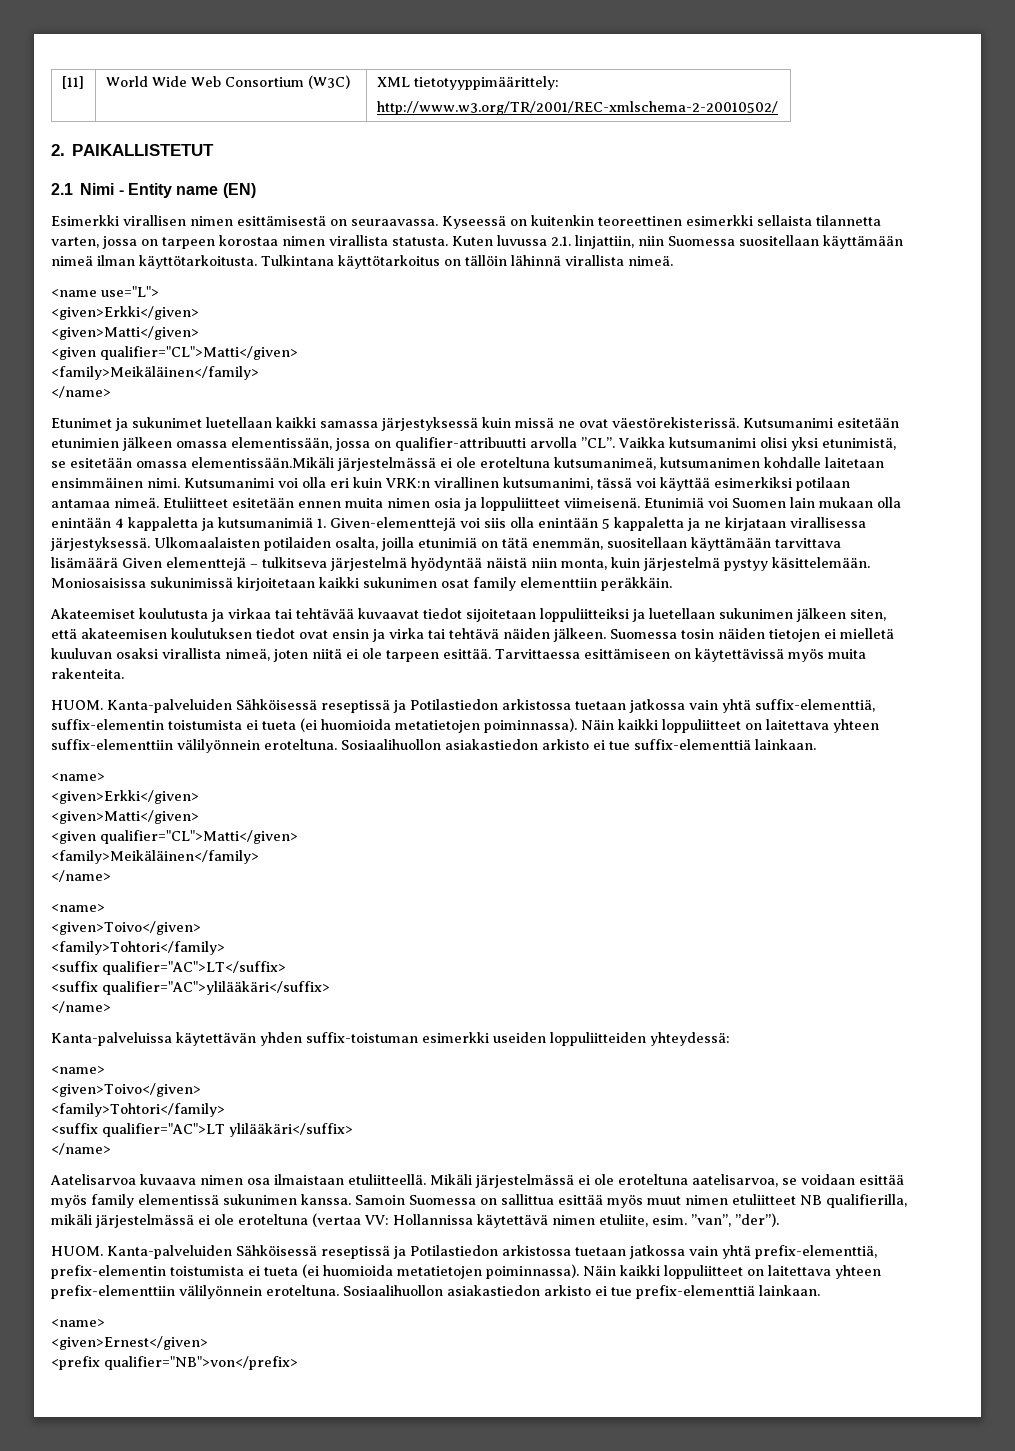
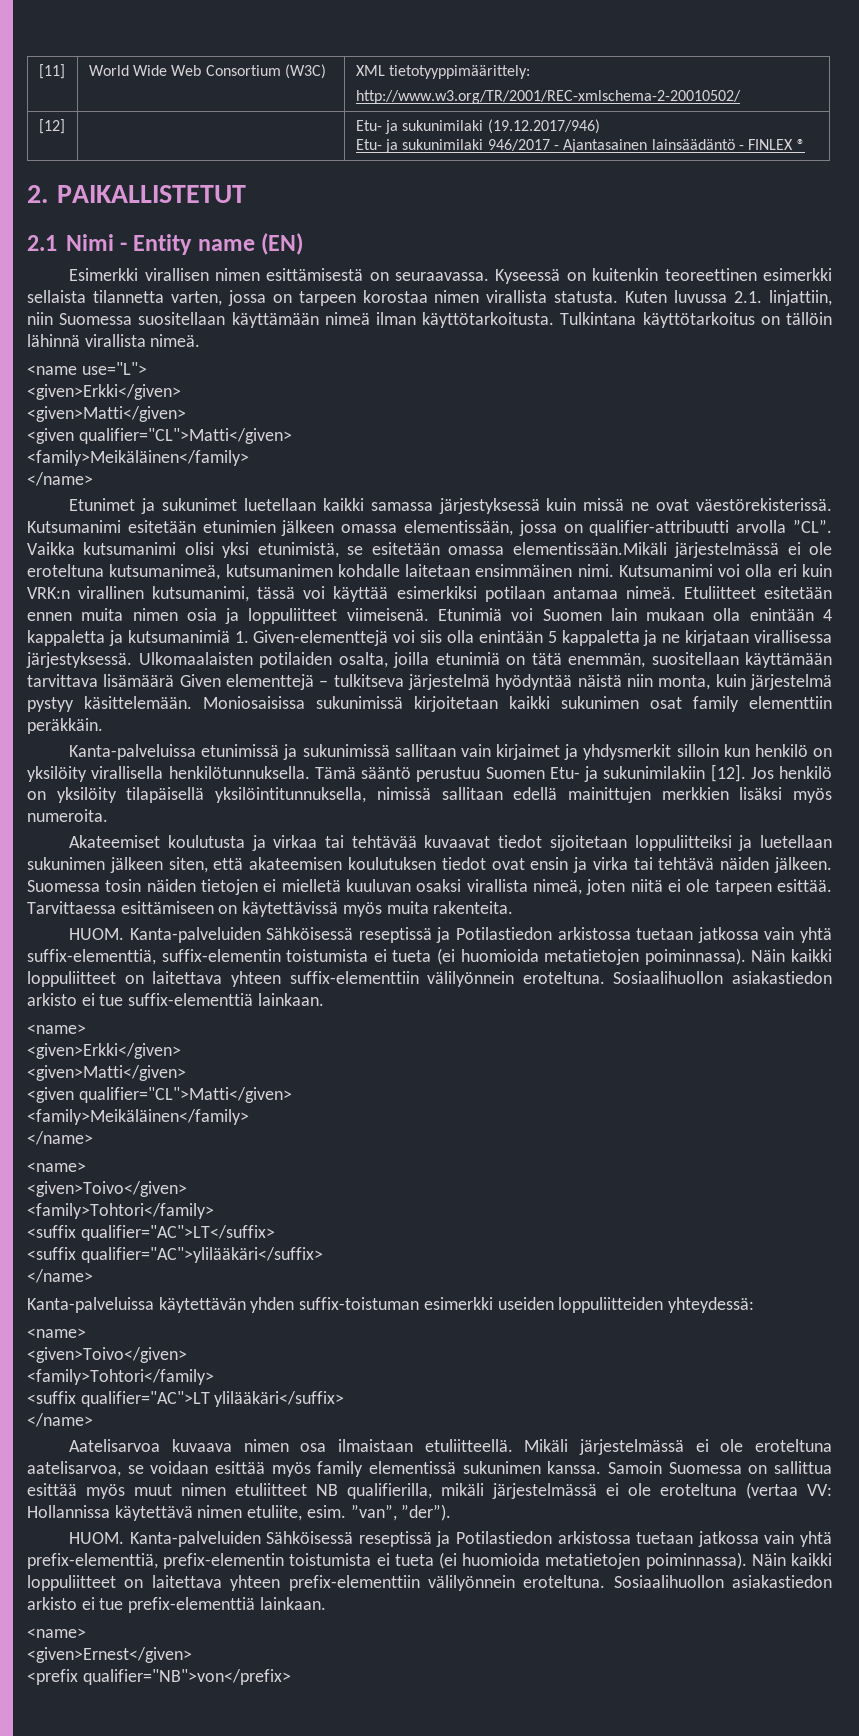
(778, 108) none -> [38,119,65,134] [355,119,600,134] [355,139,805,153] // [12] | | Etu- ja sukunimilaki (19.12.2017/946) // Etu- ja sukunimilaki 946/2017 - Ajantasainen lainsäädäntö - FINLEX ®
(672, 584) none -> [69,744,833,760] [27,764,832,782] [27,787,833,803] [27,809,108,822] // Kanta-palveluissa etunimissä ja sukunimissä sallitaan vain kirjaimet ja yhdysmerkit silloin kun henkilö on yksilöity virallisella henkilötunnuksella. Tämä sääntö perustuu Suomen Etu- ja sukunimilakiin [12]. Jos henkilö on yksilöity tilapäisellä yksilöintitunnuksella, nimissä sallitaan edellä mainittujen merkkien lisäksi myös numeroita.

